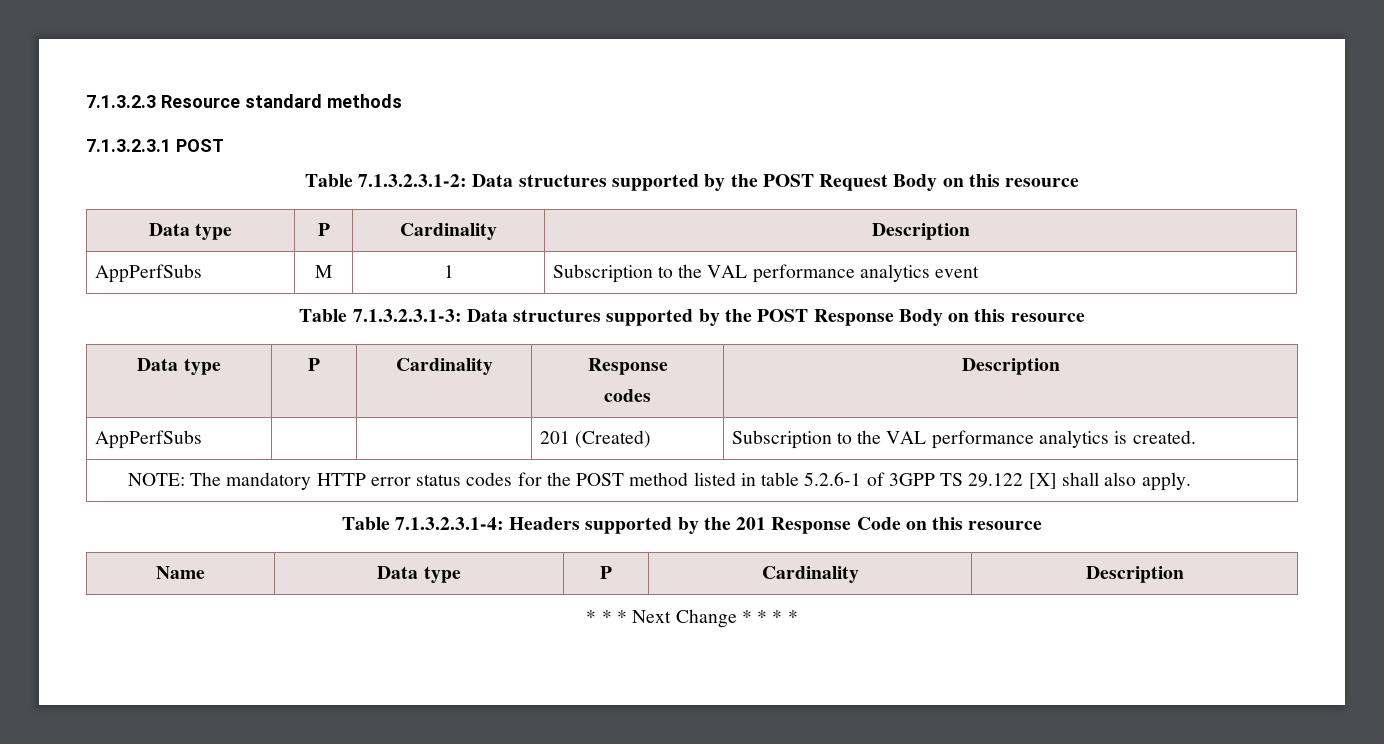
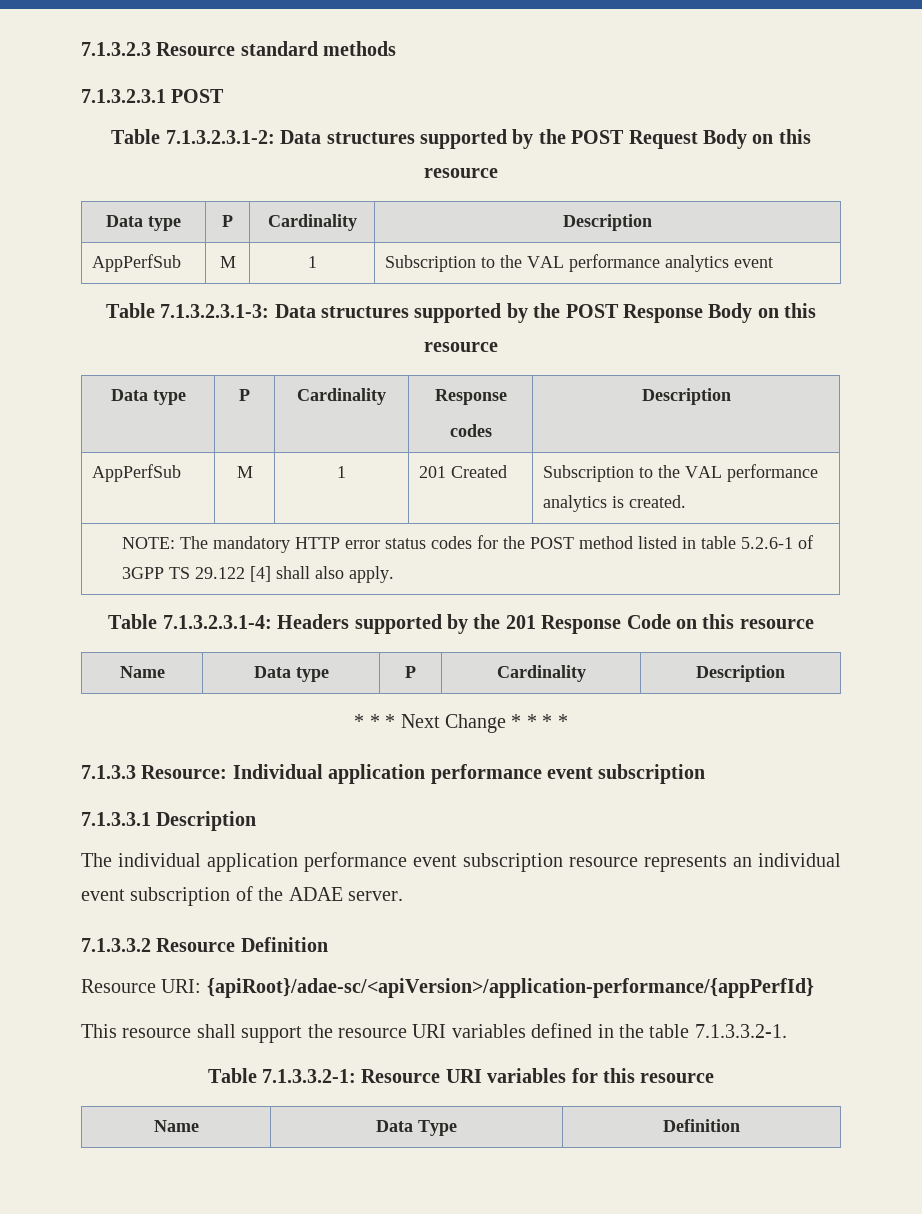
[94,264,202,283] AppPerfSubs -> [92,254,182,272] AppPerfSub
[94,430,202,449] [539,430,651,448] AppPerfSubs | | | 201 (Created) -> [92,464,182,482] [236,466,253,478] [337,466,346,478] [419,465,508,478] AppPerfSub | M | 1 | 201 Created
[1028,473,1057,489] [X] -> [249,566,271,582] [4]
(798, 616) none -> [81,764,706,784] [81,811,257,831] [81,852,841,872] [81,886,403,906] [81,937,328,952] [81,978,814,998] [81,1023,787,1043] [207,1068,715,1083] [153,1120,199,1132] [376,1120,457,1136] [663,1119,740,1132] // 7.1.3.3 Resource: Individual application performance event subscription // 7.1.3.3.1 Description // The individual application performance event subscription resource represents an individual event subscription of the ADAE server. // 7.1.3.3.2 Resource Definition // Resource URI: {apiRoot}/adae-sc/<apiVersion>/application-performance/{appPerfId} // This resource shall support the resource URI variables defined in the table 7.1.3.3.2-1. // Table 7.1.3.3.2-1: Resource URI variables for this resource // Name | Data Type | Definition

